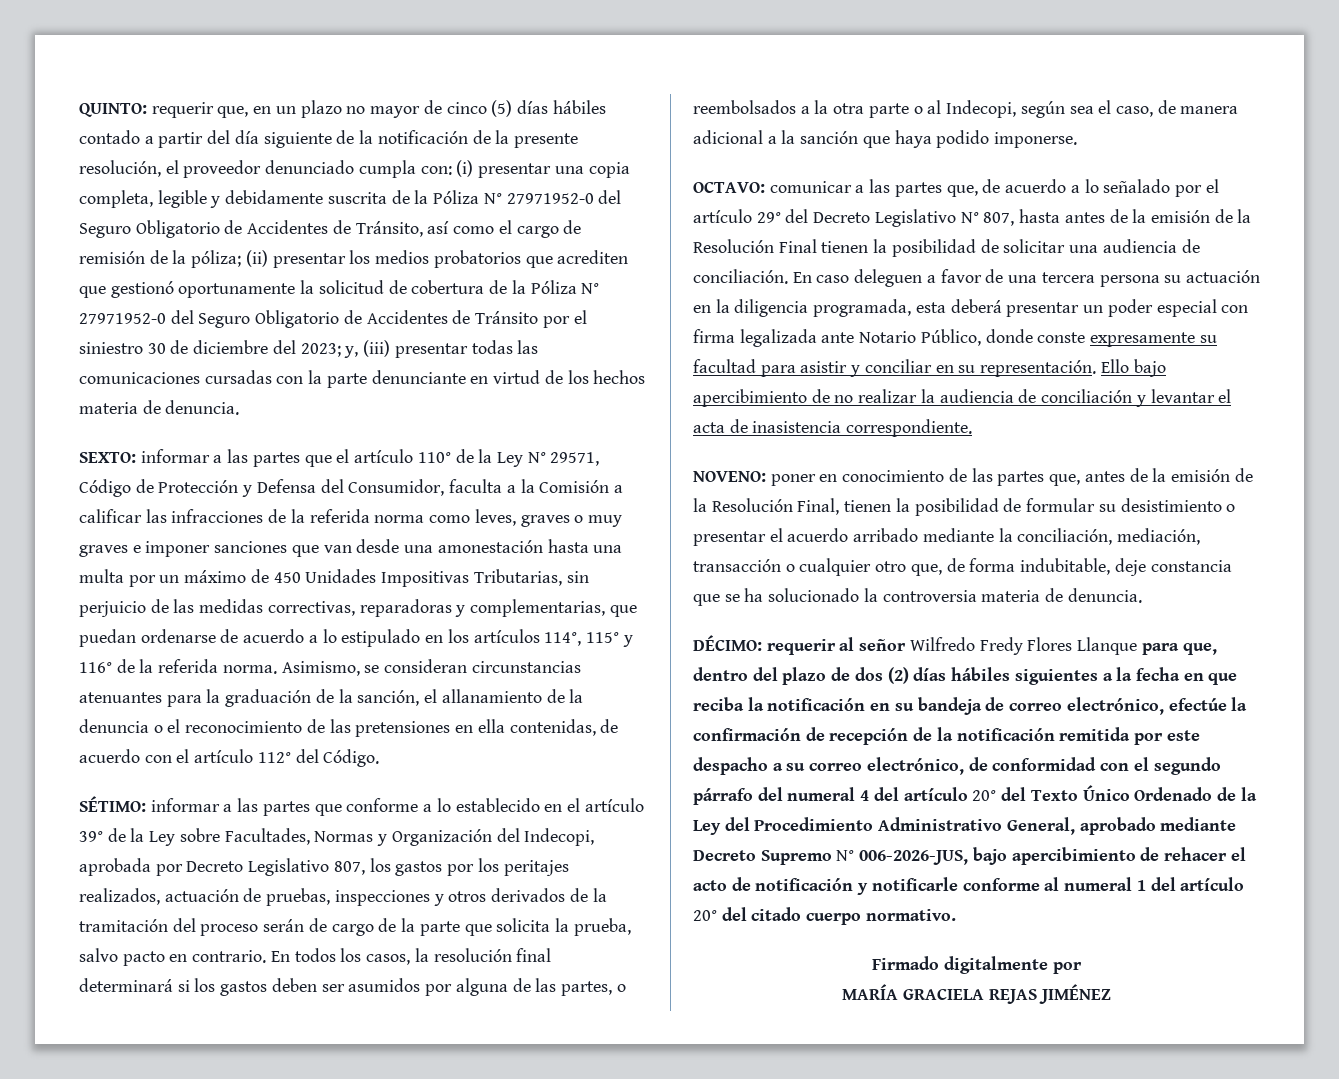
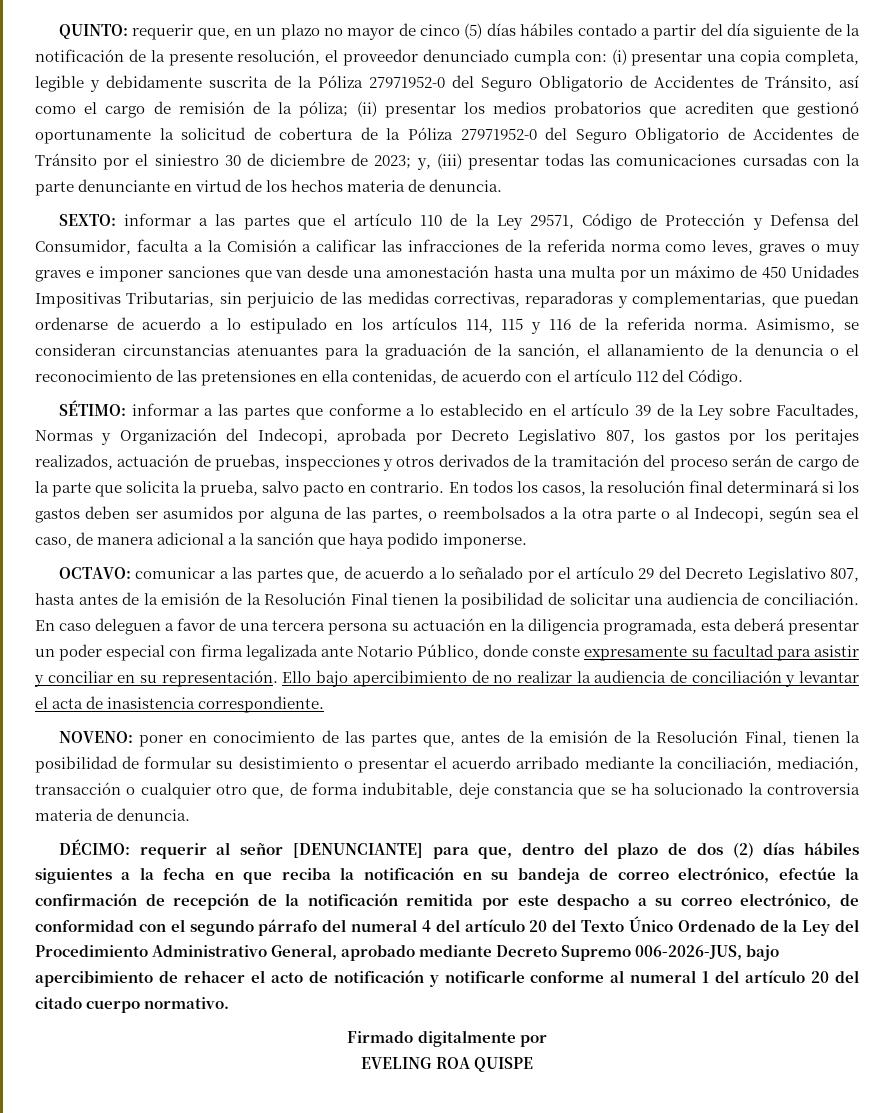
[483,193,502,204] N° -> (363, 81) none
[581,283,600,294] N° -> (453, 133) none
[272,340,296,354] del -> [351,153,369,166] de
[417,449,546,467] 110° de la Ley N° -> [420,213,523,230] 110 de la Ley
[544,632,633,647] [79,662,112,673] 114°, 115° y 116° -> [465,318,571,334] 114, 115 y 116
[257,752,291,763] 112° -> [635,371,658,382] 112
[79,831,103,842] 39° -> [635,405,652,416] 39
[756,212,781,223] 29° -> [638,568,655,579] 29
[960,212,979,223] N° -> (826, 575) none
[909,637,1138,655] Wilfredo Fredy Flores Llanque -> [292,843,423,858] [DENUNCIANTE]
[972,790,997,801] 20° -> [529,920,548,932] 20
[836,850,855,861] N° -> (632, 953) none
[693,910,717,921] 20° -> [811,971,830,983] 20
[842,984,1111,1004] MARÍA GRACIELA REJAS JIMÉNEZ -> [361,1057,533,1072] EVELING ROA QUISPE

